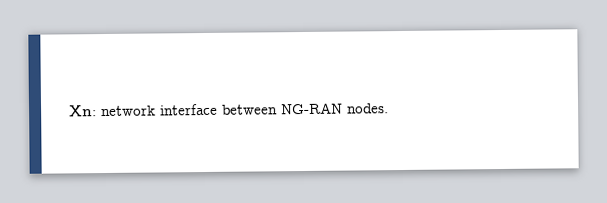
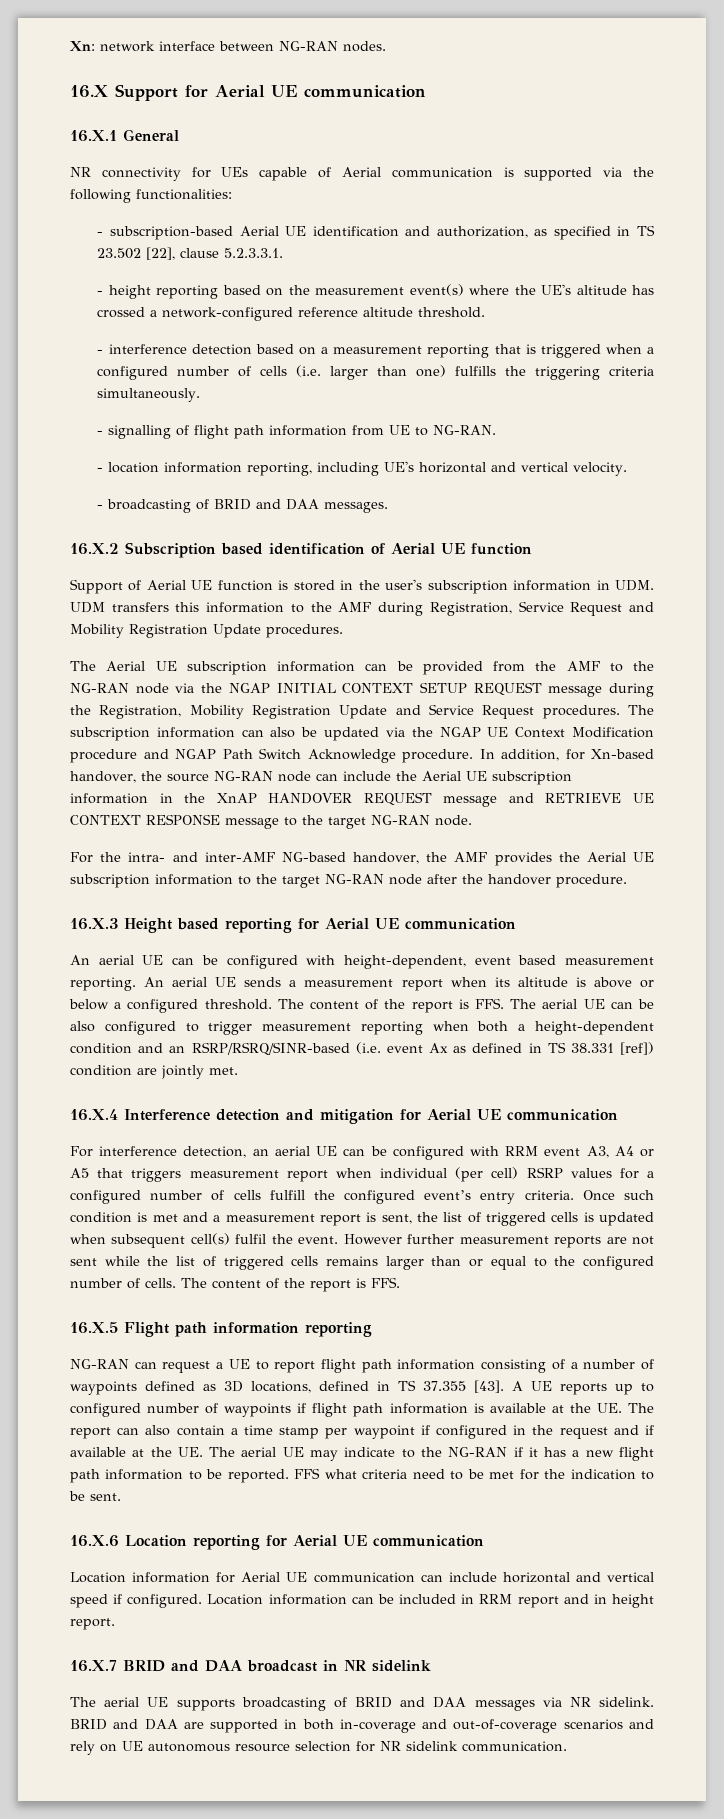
(389, 108) none -> [70,84,426,101] [70,129,179,142] [70,167,654,181] [70,189,232,203] [97,225,655,240] [97,247,284,260] [97,284,654,299] [97,307,486,321] [97,344,654,358] [97,365,654,380] [97,388,201,402] [97,425,497,439] [97,461,628,476] [97,499,389,513] [70,542,532,558] [70,579,654,594] [70,601,655,616] [70,624,343,638] [70,661,654,675] [70,682,654,697] [70,704,654,719] [70,727,654,741] [70,748,654,763] [70,771,572,785] [70,792,654,807] [70,814,472,829] [70,852,654,866] [70,874,627,888] [70,918,516,933] [70,955,654,969] [70,977,655,991] [69,998,654,1013] [70,1021,654,1035] [70,1042,655,1056] [70,1065,238,1079] [70,1109,618,1124] [70,1146,654,1160] [70,1167,654,1182] [70,1190,654,1204] [70,1212,654,1226] [70,1233,654,1248] [70,1256,654,1270] [70,1277,400,1292] [70,1322,372,1337] [70,1359,654,1373] [70,1380,654,1395] [70,1403,655,1417] [70,1425,654,1439] [70,1447,654,1461] [70,1468,654,1483] [69,1491,121,1501] [70,1535,484,1550] [70,1572,655,1583] [70,1594,654,1608] [70,1618,115,1630] [70,1660,431,1672] [70,1697,655,1711] [70,1719,654,1733] [70,1741,567,1755] // 16.X Support for Aerial UE communication // 16.X.1 General // NR connectivity for UEs capable of Aerial communication is supported via the following functionalities: // - subscription-based Aerial UE identification and authorization, as specified in TS 23.502 [22], clause 5.2.3.3.1. // - height reporting based on the measurement event(s) where the UE's altitude has crossed a network-configured reference altitude threshold. // - interference detection based on a measurement reporting that is triggered when a configured number of cells (i.e. larger than one) fulfills the triggering criteria simultaneously. // - signalling of flight path information from UE to NG-RAN. // - location information reporting, including UE's horizontal and vertical velocity. // - broadcasting of BRID and DAA messages. // 16.X.2 Subscription based identification of Aerial UE function // Support of Aerial UE function is stored in the user's subscription information in UDM. UDM transfers this information to the AMF during Registration, Service Request and Mobility Registration Update procedures. // The Aerial UE subscription information can be provided from the AMF to the NG-RAN node via the NGAP INITIAL CONTEXT SETUP REQUEST message during the Registration, Mobility Registration Update and Service Request procedures. The subscription information can also be updated via the NGAP UE Context Modification procedure and NGAP Path Switch Acknowledge procedure. In addition, for Xn-based handover, the source NG-RAN node can include the Aerial UE subscription information in the XnAP HANDOVER REQUEST message and RETRIEVE UE CONTEXT RESPONSE message to the target NG-RAN node. // For the intra- and inter-AMF NG-based handover, the AMF provides the Aerial UE subscription information to the target NG-RAN node after the handover procedure. // 16.X.3 Height based reporting for Aerial UE communication // An aerial UE can be configured with height-dependent, event based measurement reporting. An aerial UE sends a measurement report when its altitude is above or below a configured threshold. The content of the report is FFS. The aerial UE can be also configured to trigger measurement reporting when both a height-dependent condition and an RSRP/RSRQ/SINR-based (i.e. event Ax as defined in TS 38.331 [ref]) condition are jointly met. // 16.X.4 Interference detection and mitigation for Aerial UE communication // For interference detection, an aerial UE can be configured with RRM event A3, A4 or A5 that triggers measurement report when individual (per cell) RSRP values for a configured number of cells fulfill the configured event’s entry criteria. Once such condition is met and a measurement report is sent, the list of triggered cells is updated when subsequent cell(s) fulfil the event. However further measurement reports are not sent while the list of triggered cells remains larger than or equal to the configured number of cells. The content of the report is FFS. // 16.X.5 Flight path information reporting // NG-RAN can request a UE to report flight path information consisting of a number of waypoints defined as 3D locations, defined in TS 37.355 [43]. A UE reports up to configured number of waypoints if flight path information is available at the UE. The report can also contain a time stamp per waypoint if configured in the request and if available at the UE. The aerial UE may indicate to the NG-RAN if it has a new flight path information to be reported. FFS what criteria need to be met for the indication to be sent. // 16.X.6 Location reporting for Aerial UE communication // Location information for Aerial UE communication can include horizontal and vertical speed if configured. Location information can be included in RRM report and in height report. // 16.X.7 BRID and DAA broadcast in NR sidelink // The aerial UE supports broadcasting of BRID and DAA messages via NR sidelink. BRID and DAA are supported in both in-coverage and out-of-coverage scenarios and rely on UE autonomous resource selection for NR sidelink communication.

